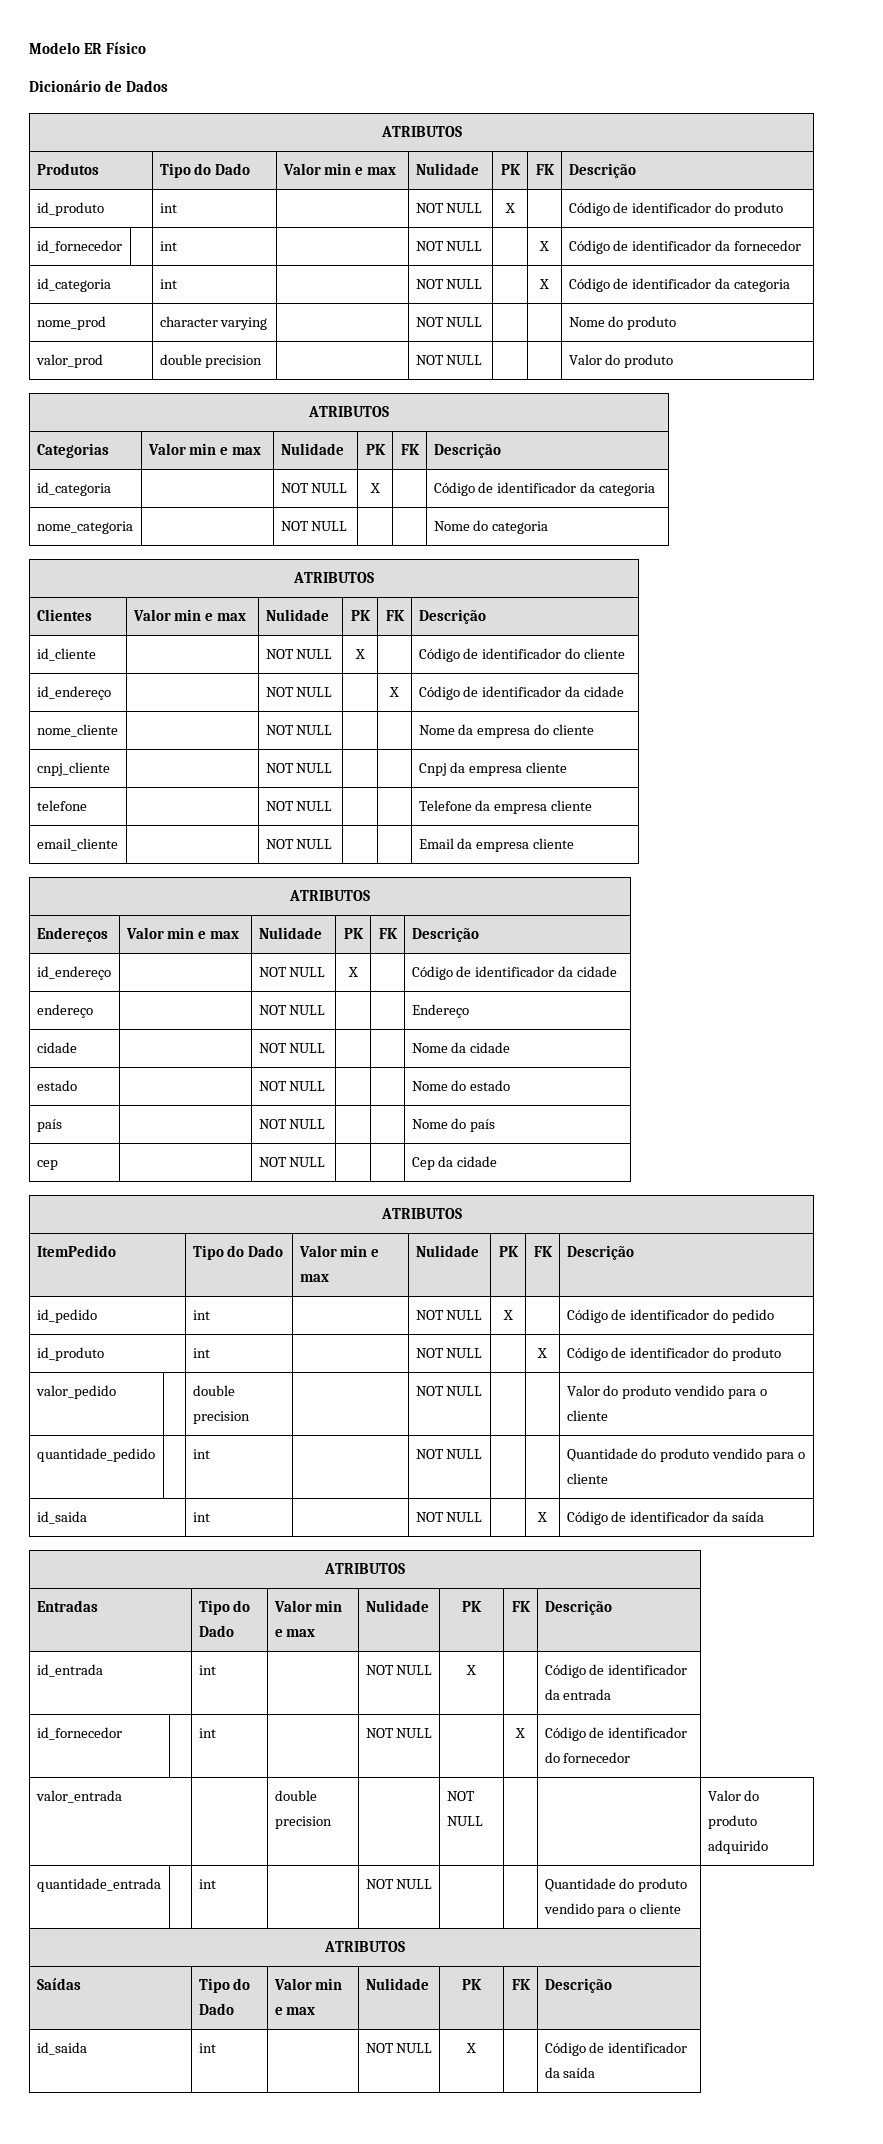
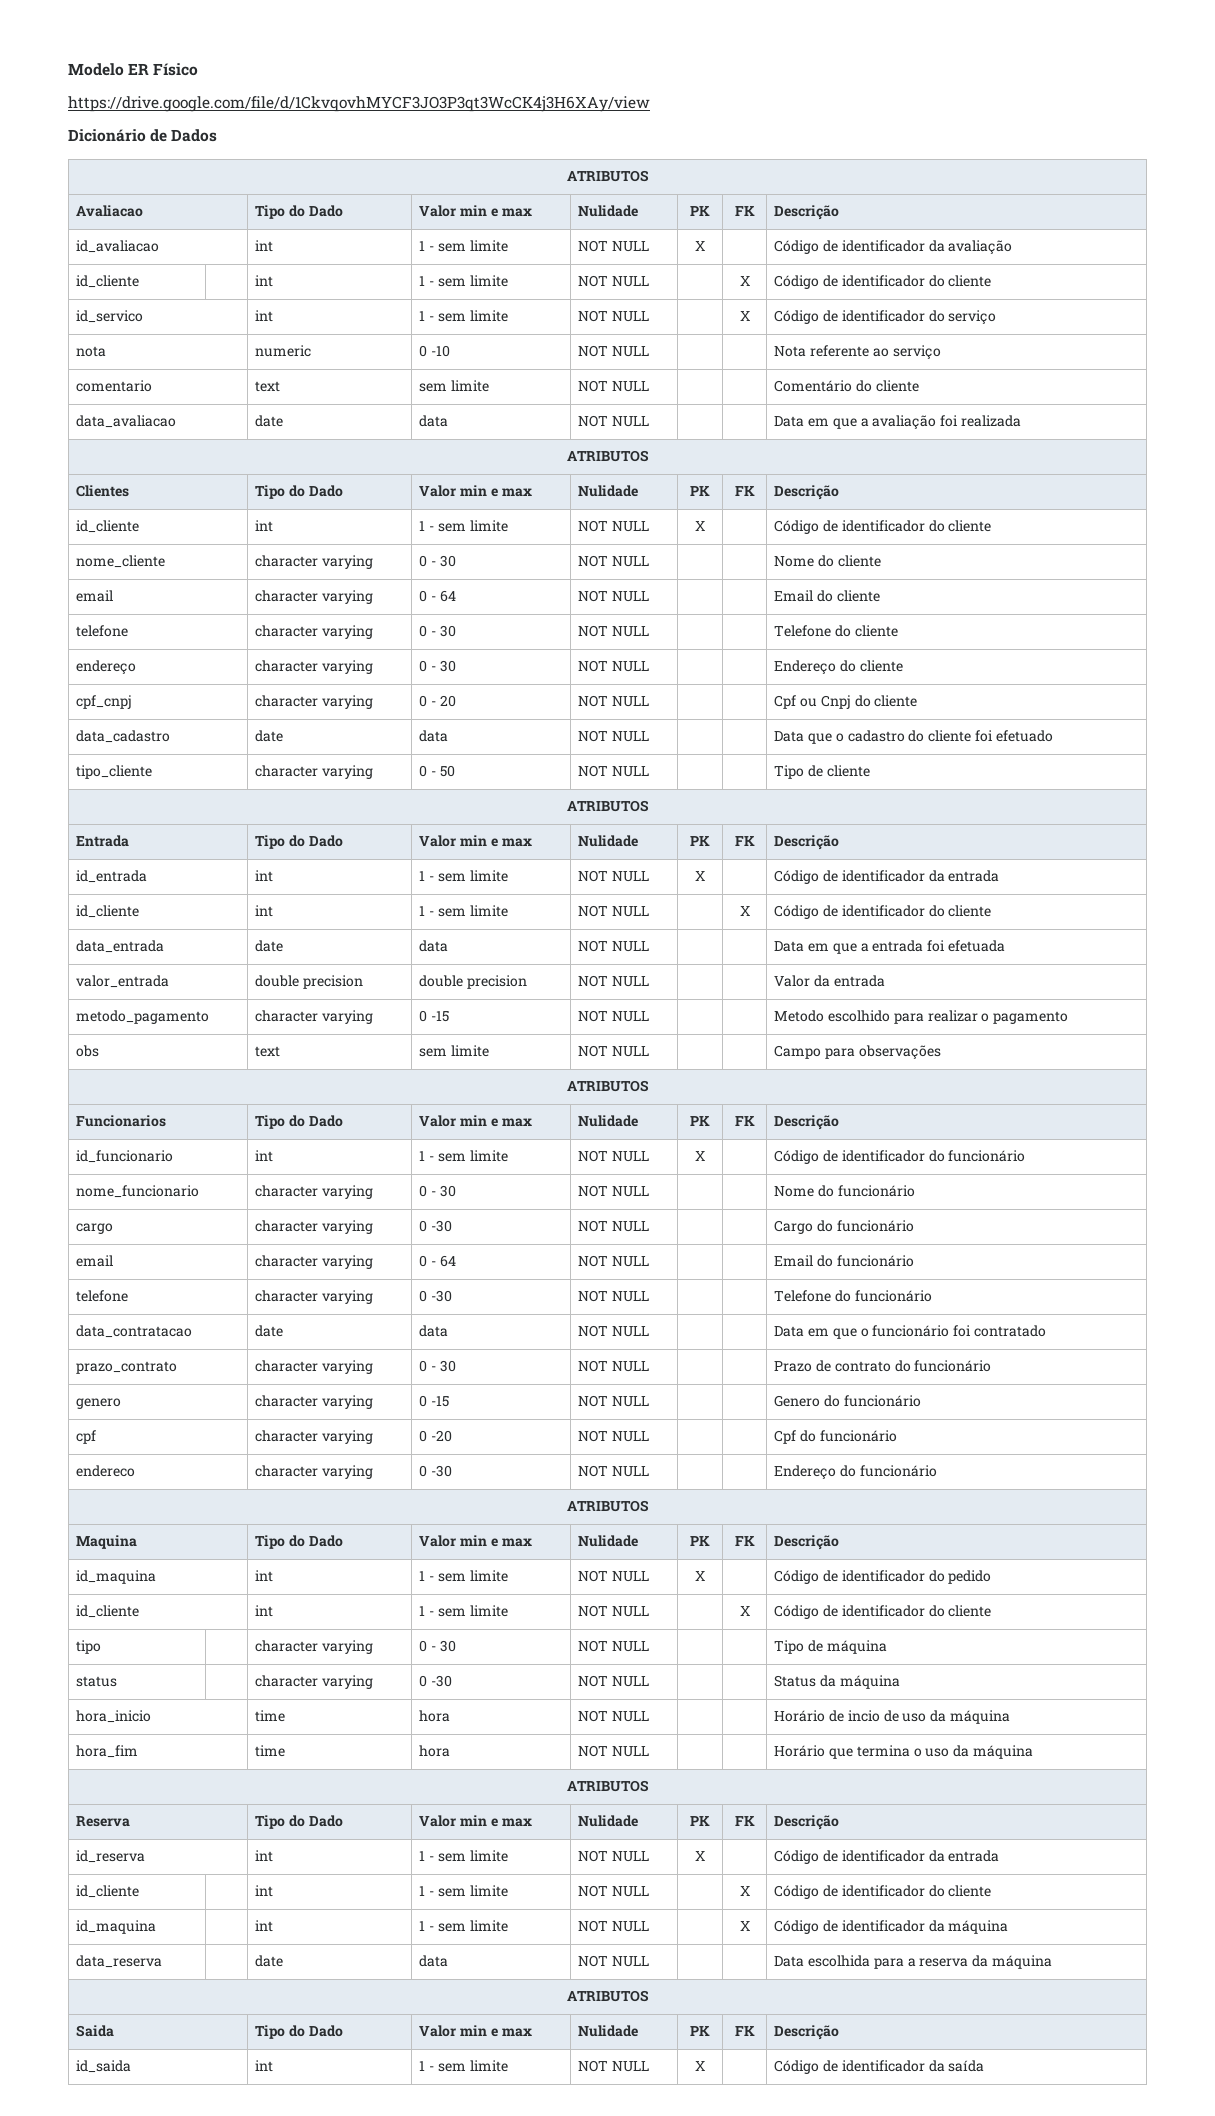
(146, 48) none -> [68,96,650,112] // https://drive.google.com/file/d/1CkvqovhMYCF3JO3P3qt3WcCK4j3H6XAy/view
[36,163,99,175] Produtos -> [76,205,144,217] Avaliacao
[36,202,104,216] [159,203,177,213] [415,203,483,213] [504,203,515,213] [568,202,784,216] [36,240,122,253] [159,241,177,251] [415,241,483,251] [539,241,549,251] [568,240,802,254] [36,278,111,292] [159,279,177,289] [415,279,483,289] [539,279,549,289] [568,278,791,292] [36,316,106,330] [159,316,268,330] [415,317,483,327] [568,316,677,330] [35,354,103,368] [159,354,263,368] [415,355,483,365] [568,354,674,368] [308,406,389,417] [36,443,109,458] [147,443,262,455] [280,443,344,455] [365,444,386,455] [400,444,420,455] [433,443,501,458] [36,482,111,496] [280,483,348,493] [369,483,380,493] [433,482,656,496] [36,521,133,534] [280,521,348,531] [433,520,549,534] [293,572,374,583] [36,609,92,621] [132,609,247,621] [265,609,329,621] [350,610,371,621] [385,610,405,621] [418,609,486,624] [36,648,96,661] [265,649,333,659] [354,649,365,659] [418,648,626,662] [36,686,111,700] [265,687,333,697] [389,687,399,697] [418,686,625,700] [36,724,118,737] [265,725,333,735] [418,724,595,738] [36,762,110,776] [265,763,333,773] [418,762,568,776] [36,800,87,811] [265,801,333,811] [418,800,593,814] [36,838,118,851] [265,839,333,849] [418,838,575,852] [289,890,370,901] [36,927,108,942] [125,927,240,939] [258,927,322,939] [343,928,364,939] [378,928,398,939] [411,927,479,942] [36,966,111,980] [258,967,326,977] [347,967,358,977] [411,966,618,980] [36,1004,93,1018] [258,1005,326,1015] [411,1004,469,1018] [36,1042,77,1053] [258,1043,326,1053] [411,1042,511,1053] [36,1080,77,1091] [258,1081,326,1091] [411,1080,511,1091] [36,1119,62,1132] [258,1119,326,1129] [411,1118,496,1132] [36,1160,58,1170] [258,1157,326,1167] [411,1156,498,1170] [380,1208,462,1219] [36,1245,116,1257] id_produto | int | | NOT NULL | X | | Código de identificador do produto // id_fornecedor | | int | | NOT NULL | | X | Código de identificador da fornecedor // id_categoria | int | | NOT NULL | | X | Código de identificador da categoria // nome_prod | character varying | | NOT NULL | | | Nome do produto // valor_prod | double precision | | NOT NULL | | | Valor do produto // ATRIBUTOS // Categorias | Valor min e max | Nulidade | PK | FK | Descrição // id_categoria | | NOT NULL | X | | Código de identificador da categoria // nome_categoria | | NOT NULL | | | Nome do categoria // ATRIBUTOS // Clientes | Valor min e max | Nulidade | PK | FK | Descrição // id_cliente | | NOT NULL | X | | Código de identificador do cliente // id_endereço | | NOT NULL | | X | Código de identificador da cidade // nome_cliente | | NOT NULL | | | Nome da empresa do cliente // cnpj_cliente | | NOT NULL | | | Cnpj da empresa cliente // telefone | | NOT NULL | | | Telefone da empresa cliente // email_cliente | | NOT NULL | | | Email da empresa cliente // ATRIBUTOS // Endereços | Valor min e max | Nulidade | PK | FK | Descrição // id_endereço | | NOT NULL | X | | Código de identificador da cidade // endereço | | NOT NULL | | | Endereço // cidade | | NOT NULL | | | Nome da cidade // estado | | NOT NULL | | | Nome do estado // país | | NOT NULL | | | Nome do país // cep | | NOT NULL | | | Cep da cidade // ATRIBUTOS // ItemPedido -> [76,240,160,253] [255,240,274,252] [419,240,508,252] [578,240,650,252] [695,241,705,251] [774,240,1013,255] [76,275,140,288] [255,275,274,287] [419,275,508,287] [578,275,650,287] [739,276,750,286] [774,275,992,289] [76,310,144,323] [255,310,274,322] [419,310,508,322] [578,310,650,322] [739,311,750,321] [774,310,997,325] [76,346,107,357] [255,345,312,357] [419,345,451,357] [578,345,650,357] [774,345,941,360] [76,380,153,392] [255,381,281,392] [419,380,490,392] [578,380,650,392] [774,380,919,392] [76,415,177,428] [255,415,284,427] [419,415,449,427] [578,415,650,427] [774,415,1021,430] [566,450,649,462] [76,485,130,497] id_avaliacao | int | 1 - sem limite | NOT NULL | X | | Código de identificador da avaliação // id_cliente | | int | 1 - sem limite | NOT NULL | | X | Código de identificador do cliente // id_servico | int | 1 - sem limite | NOT NULL | | X | Código de identificador do serviço // nota | numeric | 0 -10 | NOT NULL | | | Nota referente ao serviço // comentario | text | sem limite | NOT NULL | | | Comentário do cliente // data_avaliacao | date | data | NOT NULL | | | Data em que a avaliação foi realizada // ATRIBUTOS // Clientes
[36,1309,97,1323] [192,1310,210,1320] [415,1310,483,1320] [502,1310,513,1320] [566,1309,775,1323] [36,1347,104,1361] [192,1348,210,1358] [415,1348,483,1358] [537,1348,547,1358] [566,1347,782,1361] [35,1385,116,1399] [192,1385,235,1396] [192,1411,250,1424] [415,1386,483,1396] [566,1385,768,1399] [566,1410,608,1421] [36,1448,155,1462] [192,1449,210,1459] [415,1449,483,1459] [566,1448,806,1462] [566,1473,608,1484] [36,1511,87,1524] [192,1512,210,1522] [415,1512,483,1522] [537,1512,547,1522] [566,1511,765,1525] [324,1563,405,1574] [36,1600,98,1612] id_pedido | int | | NOT NULL | X | | Código de identificador do pedido // id_produto | int | | NOT NULL | | X | Código de identificador do produto // valor_pedido | | double precision | | NOT NULL | | | Valor do produto vendido para o cliente // quantidade_pedido | | int | | NOT NULL | | | Quantidade do produto vendido para o cliente // id_saida | int | | NOT NULL | | X | Código de identificador da saída // ATRIBUTOS // Entradas -> [76,520,140,533] [255,520,274,532] [419,520,508,532] [578,520,650,532] [695,521,705,531] [774,520,992,534] [76,555,166,568] [255,555,374,569] [419,555,456,567] [578,555,650,567] [774,555,881,567] [76,590,114,602] [255,590,374,604] [419,590,456,602] [578,590,650,602] [774,590,880,602] [76,625,129,637] [255,625,374,639] [419,625,456,637] [578,625,650,637] [774,625,898,637] [76,660,137,675] [255,660,374,674] [419,660,456,672] [578,660,650,672] [774,660,903,675] [76,695,133,709] [255,695,374,709] [419,695,456,707] [578,695,650,707] [774,695,918,709] [76,730,171,743] [255,730,284,742] [419,730,449,742] [578,730,650,742] [774,730,1053,744] [76,765,153,779] [255,765,374,779] [419,765,455,777] [578,765,650,777] [774,765,870,779] [566,800,649,812] [76,835,130,847] id_cliente | int | 1 - sem limite | NOT NULL | X | | Código de identificador do cliente // nome_cliente | character varying | 0 - 30 | NOT NULL | | | Nome do cliente // email | character varying | 0 - 64 | NOT NULL | | | Email do cliente // telefone | character varying | 0 - 30 | NOT NULL | | | Telefone do cliente // endereço | character varying | 0 - 30 | NOT NULL | | | Endereço do cliente // cpf_cnpj | character varying | 0 - 20 | NOT NULL | | | Cpf ou Cnpj do cliente // data_cadastro | date | data | NOT NULL | | | Data que o cadastro do cliente foi efetuado // tipo_cliente | character varying | 0 - 50 | NOT NULL | | | Tipo de cliente // ATRIBUTOS // Entrada
[365,1665,433,1675] [466,1665,476,1675] [544,1664,688,1678] [544,1689,612,1700] [36,1727,122,1740] [198,1728,216,1738] [365,1728,433,1738] [515,1728,525,1738] [544,1727,688,1741] [544,1752,631,1763] | NOT NULL | X | | Código de identificador da entrada // id_fornecedor | | int | | NOT NULL | | X | Código de identificador do fornecedor -> [419,870,508,882] [578,870,650,882] [695,871,705,881] [774,870,1000,884] [76,905,140,918] [255,905,274,917] [419,905,508,917] [578,905,650,917] [739,906,750,916] [774,905,992,919] [76,940,165,953] [255,940,284,952] [419,940,449,952] [578,940,650,952] [774,940,1005,954] 1 - sem limite | NOT NULL | X | | Código de identificador da entrada // id_cliente | int | 1 - sem limite | NOT NULL | | X | Código de identificador do cliente // data_entrada | date | data | NOT NULL | | | Data em que a entrada foi efetuada
[274,1790,317,1801] [274,1816,332,1829] [446,1791,475,1801] [446,1816,483,1826] [707,1790,760,1801] [707,1815,757,1829] [707,1840,768,1854] [36,1878,161,1892] [198,1879,216,1889] [365,1879,433,1889] [544,1878,688,1892] [543,1903,682,1917] [324,1941,405,1952] [36,1978,81,1990] | double precision | | NOT NULL | | | Valor do produto adquirido // quantidade_entrada | | int | | NOT NULL | | | Quantidade do produto vendido para o cliente // ATRIBUTOS // Saídas -> [255,975,364,989] [419,975,528,989] [578,975,650,987] [774,975,885,987] [76,1010,210,1024] [255,1010,374,1024] [419,1010,450,1022] [578,1010,650,1022] [774,1010,1069,1024] [76,1045,100,1057] [255,1046,281,1057] [419,1045,490,1057] [578,1045,650,1057] [774,1045,941,1060] [566,1080,649,1092] [76,1115,167,1127] [255,1115,343,1129] [419,1115,532,1127] [578,1115,639,1127] [690,1116,710,1126] [734,1116,755,1126] [774,1115,840,1130] [76,1150,174,1163] [255,1150,274,1162] [419,1150,508,1162] [578,1150,650,1162] [695,1151,705,1161] [774,1150,1026,1164] [76,1185,200,1198] [255,1185,374,1199] [419,1185,456,1197] [578,1185,650,1197] [774,1185,915,1197] [76,1223,114,1234] [255,1220,374,1234] [419,1220,453,1232] [578,1220,650,1232] [774,1220,914,1234] [76,1255,114,1267] [255,1255,374,1269] [419,1255,456,1267] [578,1255,650,1267] [774,1255,914,1267] [76,1290,129,1302] [255,1290,374,1304] [419,1290,453,1302] [578,1290,650,1302] [774,1290,932,1302] [76,1325,193,1338] [255,1325,284,1337] [419,1325,449,1337] [578,1325,650,1337] [774,1325,1046,1339] [76,1361,178,1374] [255,1360,374,1374] [419,1360,456,1372] [578,1360,650,1372] [774,1360,992,1372] [76,1398,122,1409] [255,1395,374,1409] [419,1395,450,1407] [578,1395,650,1407] [774,1395,921,1407] [76,1430,97,1444] [255,1430,374,1444] [419,1430,453,1442] [578,1430,650,1442] [774,1430,897,1444] [76,1465,136,1477] [255,1465,374,1479] [419,1465,453,1477] [578,1465,650,1477] [774,1465,937,1480] [566,1500,649,1512] [76,1535,138,1549] [255,1535,343,1549] [419,1535,532,1547] [578,1535,639,1547] [690,1536,710,1546] [734,1536,755,1546] [774,1535,840,1550] [76,1570,157,1584] [255,1570,274,1582] [419,1570,508,1582] [578,1570,650,1582] [695,1571,705,1581] [774,1570,992,1584] [76,1605,140,1618] [255,1605,274,1617] [419,1605,508,1617] [578,1605,650,1617] [739,1606,750,1616] [774,1605,992,1619] [76,1640,102,1654] [255,1640,374,1654] [419,1640,456,1652] [578,1640,650,1652] [774,1640,887,1654] [76,1676,118,1687] [255,1675,374,1689] [419,1675,453,1687] [578,1675,650,1687] [774,1675,900,1689] [76,1710,152,1723] [255,1710,286,1722] [419,1710,451,1722] [578,1710,650,1722] [774,1710,1010,1724] [76,1745,139,1758] [255,1745,286,1757] [419,1745,451,1757] [578,1745,650,1757] [774,1745,1033,1759] [566,1780,649,1792] [76,1816,131,1827] [255,1815,343,1829] [419,1815,532,1827] [578,1815,639,1827] [690,1816,710,1826] [734,1816,755,1826] [774,1815,840,1830] [76,1850,146,1863] [255,1850,274,1862] [419,1850,508,1862] [578,1850,650,1862] [695,1851,705,1861] [774,1850,1000,1864] [76,1885,140,1898] [255,1885,274,1897] [419,1885,508,1897] [578,1885,650,1897] [739,1886,750,1896] [774,1885,992,1899] [76,1920,157,1934] [255,1920,274,1932] [419,1920,508,1932] [578,1920,650,1932] [739,1921,750,1931] [774,1920,1009,1934] [76,1955,163,1968] [255,1955,284,1967] [419,1955,449,1967] [578,1955,650,1967] [774,1955,1052,1969] [566,1990,649,2002] [76,2025,115,2037] double precision | double precision | NOT NULL | | | Valor da entrada // metodo_pagamento | character varying | 0 -15 | NOT NULL | | | Metodo escolhido para realizar o pagamento // obs | text | sem limite | NOT NULL | | | Campo para observações // ATRIBUTOS // Funcionarios | Tipo do Dado | Valor min e max | Nulidade | PK | FK | Descrição // id_funcionario | int | 1 - sem limite | NOT NULL | X | | Código de identificador do funcionário // nome_funcionario | character varying | 0 - 30 | NOT NULL | | | Nome do funcionário // cargo | character varying | 0 -30 | NOT NULL | | | Cargo do funcionário // email | character varying | 0 - 64 | NOT NULL | | | Email do funcionário // telefone | character varying | 0 -30 | NOT NULL | | | Telefone do funcionário // data_contratacao | date | data | NOT NULL | | | Data em que o funcionário foi contratado // prazo_contrato | character varying | 0 - 30 | NOT NULL | | | Prazo de contrato do funcionário // genero | character varying | 0 -15 | NOT NULL | | | Genero do funcionário // cpf | character varying | 0 -20 | NOT NULL | | | Cpf do funcionário // endereco | character varying | 0 -30 | NOT NULL | | | Endereço do funcionário // ATRIBUTOS // Maquina | Tipo do Dado | Valor min e max | Nulidade | PK | FK | Descrição // id_maquina | int | 1 - sem limite | NOT NULL | X | | Código de identificador do pedido // id_cliente | int | 1 - sem limite | NOT NULL | | X | Código de identificador do cliente // tipo | | character varying | 0 - 30 | NOT NULL | | | Tipo de máquina // status | | character varying | 0 -30 | NOT NULL | | | Status da máquina // hora_inicio | time | hora | NOT NULL | | | Horário de incio de uso da máquina // hora_fim | time | hora | NOT NULL | | | Horário que termina o uso da máquina // ATRIBUTOS // Reserva | Tipo do Dado | Valor min e max | Nulidade | PK | FK | Descrição // id_reserva | int | 1 - sem limite | NOT NULL | X | | Código de identificador da entrada // id_cliente | | int | 1 - sem limite | NOT NULL | | X | Código de identificador do cliente // id_maquina | | int | 1 - sem limite | NOT NULL | | X | Código de identificador da máquina // data_reserva | | date | data | NOT NULL | | | Data escolhida para a reserva da máquina // ATRIBUTOS // Saida
(216, 2048) none -> [419,2060,508,2072] 1 - sem limite

